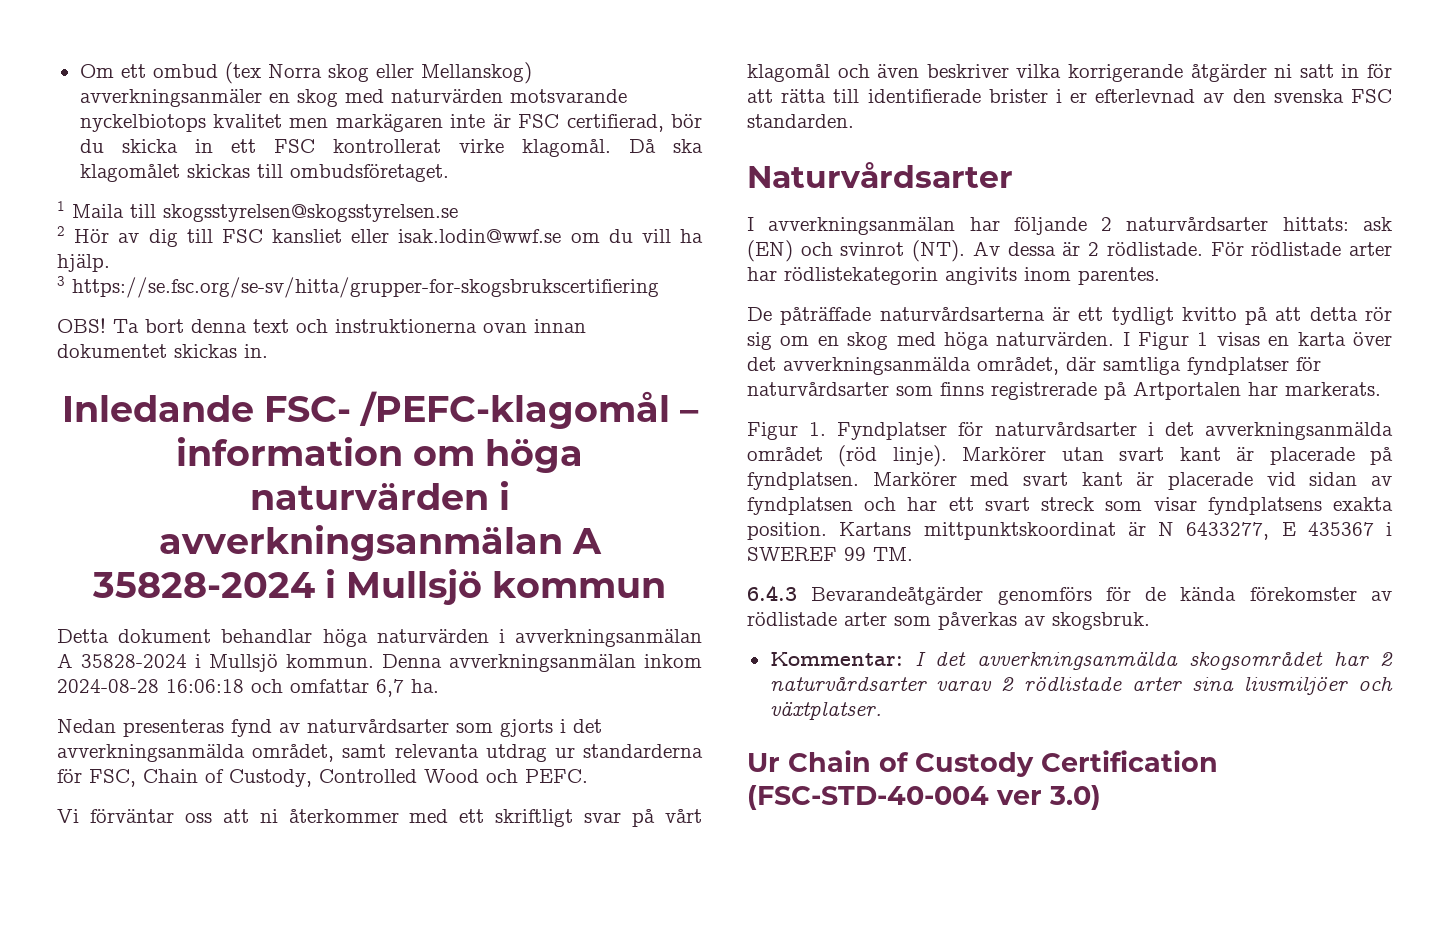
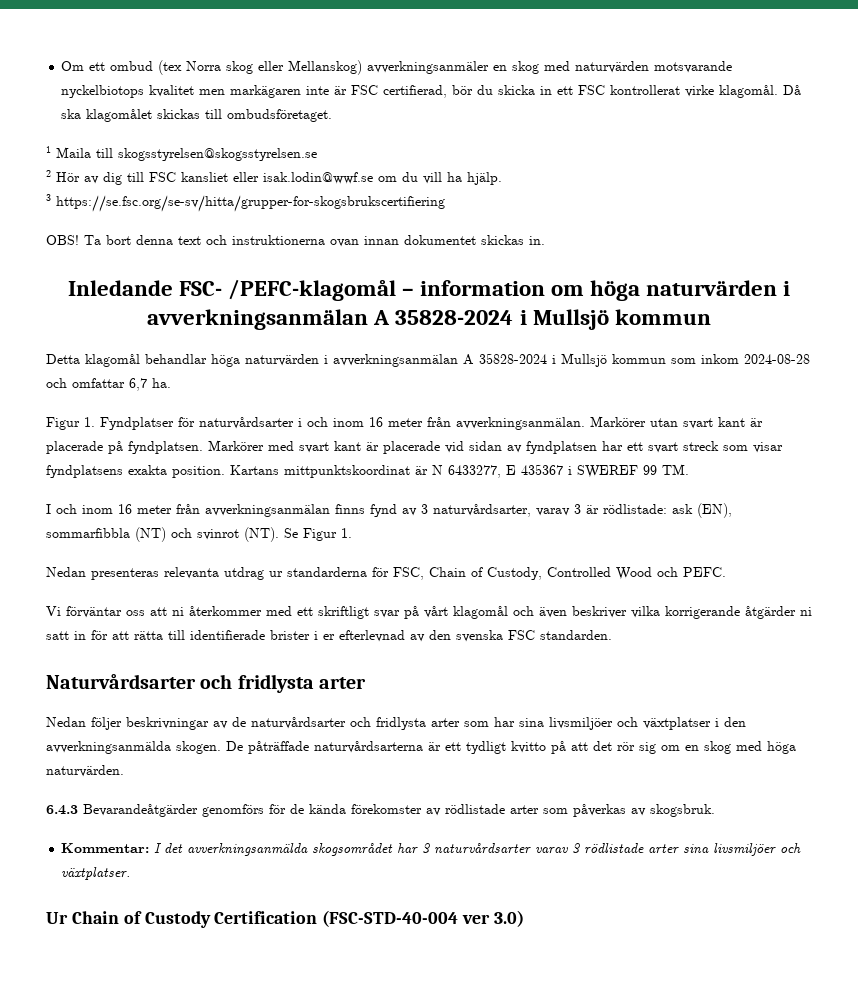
[118,629,212,643] dokument -> [85,354,140,367] klagomål
[286,654,636,672] kommun. Denna avverkningsanmälan -> [612,354,696,364] kommun som
[166,679,244,693] 16:06:18 -> (810, 359) none
[57,719,602,737] [57,744,387,762] Nedan presenteras fynd av naturvårdsarter som gjorts i det avverkningsanmälda området, samt -> [46,416,763,430] [46,440,783,454] [46,464,689,478] [46,503,732,518] [46,527,352,542] [46,567,159,580] Figur 1. Fyndplatser för naturvårdsarter i och inom 16 meter från avverkningsanmälan. Markörer utan svart kant är placerade på fyndplatsen. Markörer med svart kant är placerade vid sidan av fyndplatsen har ett svart streck som visar fyndplatsens exakta position. Kartans mittpunktskoordinat är N 6433277, E 435367 i SWEREF 99 TM. // I och inom 16 meter från avverkningsanmälan finns fynd av 3 naturvårdsarter, varav 3 är rödlistade: ask (EN), sommarfibbla (NT) och svinrot (NT). Se Figur 1. // Nedan presenteras
[747,217,1392,235] [747,240,1392,262] [747,267,1160,285] // I avverkningsanmälan har följande 2 naturvårdsarter hittats: ask (EN) och svinrot (NT). Av dessa är 2 rödlistade. För rödlistade arter har rödlistekategorin angivits inom parentes. // -> [200,674,367,693] [46,717,746,730] [46,741,221,754] och fridlysta arter // Nedan följer beskrivningar av de naturvårdsarter och fridlysta arter som har sina livsmiljöer och växtplatser i den avverkningsanmälda skogen.
[1309,307,1358,321] detta -> [593,741,612,751] det
[1122,332,1392,350] [747,357,1321,375] [747,381,1381,400] [747,422,1393,440] [747,445,1393,467] [747,472,1392,490] [747,497,1393,515] [747,522,1392,540] [747,547,913,561] I Figur 1 visas en karta över det avverkningsanmälda området, där samtliga fyndplatser för naturvårdsarter som finns registrerade på Artportalen har markerats. // Figur 1. Fyndplatser för naturvårdsarter i det avverkningsanmälda området (röd linje). Markörer utan svart kant är placerade på fyndplatsen. Markörer med svart kant är placerade vid sidan av fyndplatsen och har ett svart streck som visar fyndplatsens exakta position. Kartans mittpunktskoordinat är N 6433277, E 435367 i SWEREF 99 TM. -> (124, 771) none
[1380,652,1393,666] 2 -> [422,843,431,853] 3
[1001,677,1015,691] 2 -> [572,843,581,853] 3

